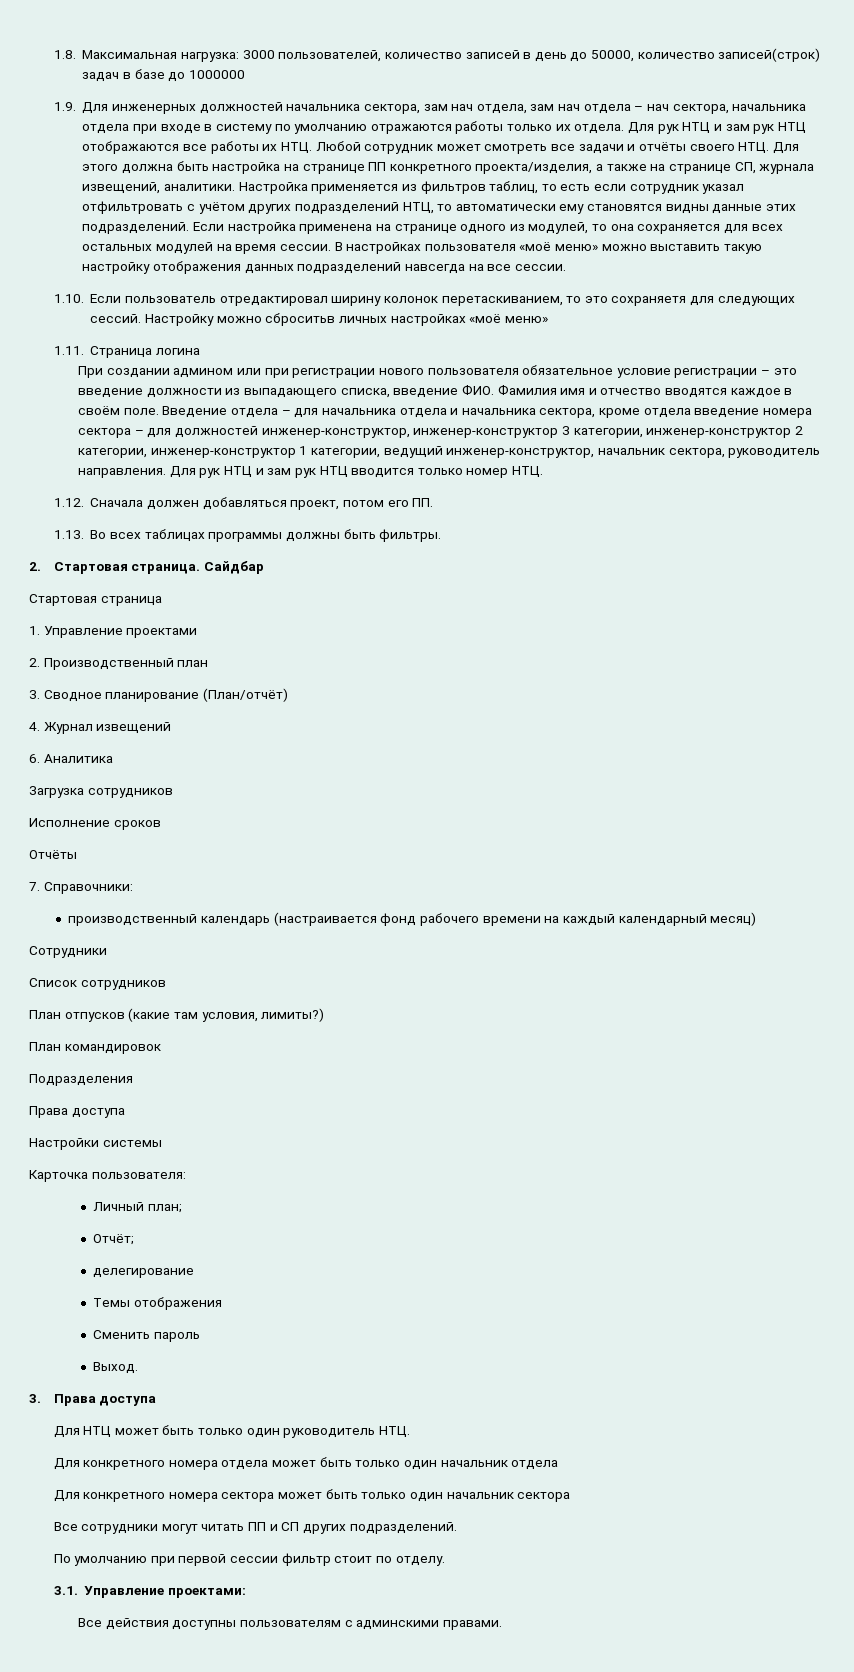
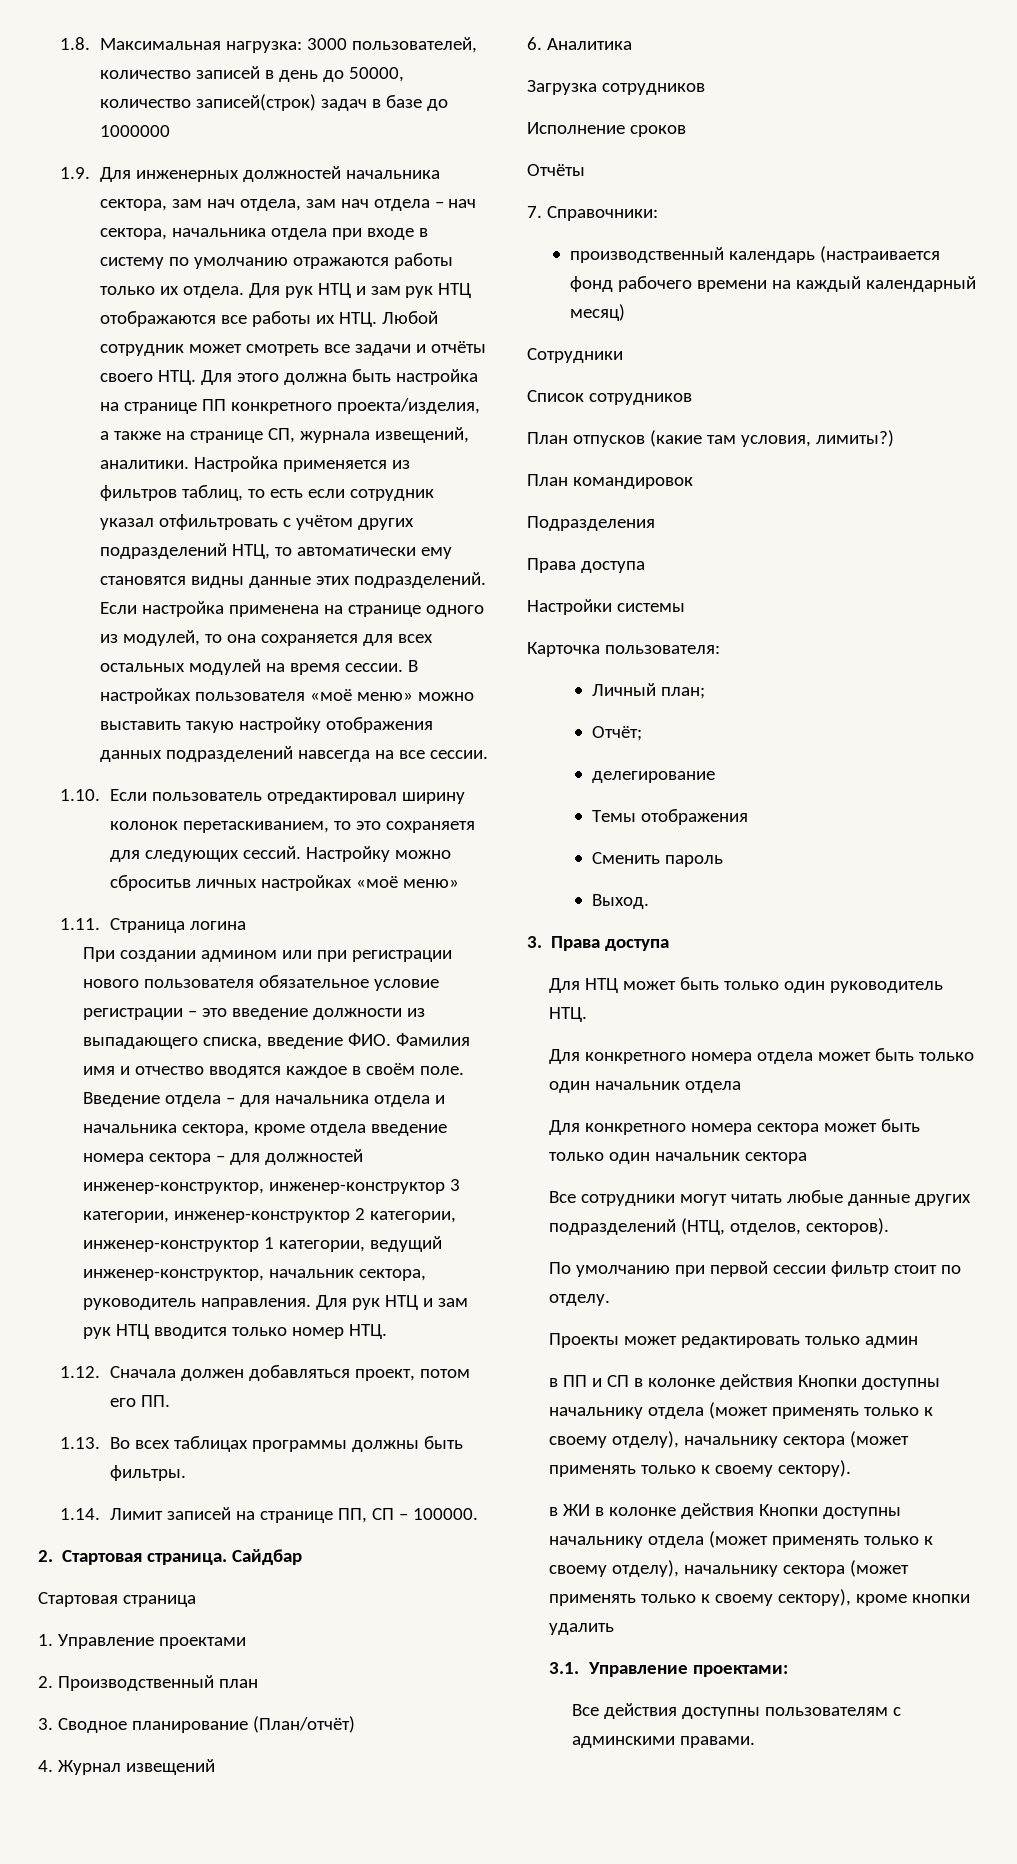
(442, 535) none -> [60,1507,478,1523] // 1.14. Лимит записей на странице ПП, СП – 100000.
[248,1522,457,1534] ПП и СП других подразделений. -> [787,1190,972,1206] [549,1218,890,1235] любые данные других подразделений (НТЦ, отделов, секторов).
(445, 1561) none -> [549,1333,919,1348] [549,1374,941,1390] [549,1402,934,1419] [549,1431,910,1448] [549,1460,852,1477] [549,1503,902,1519] [549,1531,934,1548] [549,1560,910,1577] [549,1589,971,1606] [549,1623,615,1635] // Проекты может редактировать только админ // в ПП и СП в колонке действия Кнопки доступны начальнику отдела (может применять только к своему отделу), начальнику сектора (может применять только к своему сектору). // в ЖИ в колонке действия Кнопки доступны начальнику отдела (может применять только к своему отделу), начальнику сектора (может применять только к своему сектору), кроме кнопки удалить

